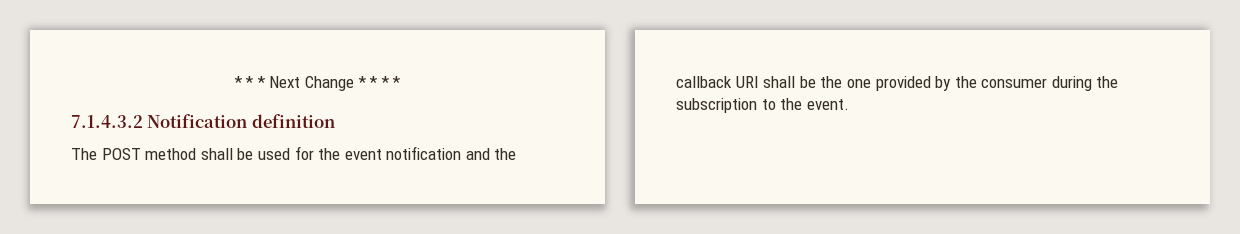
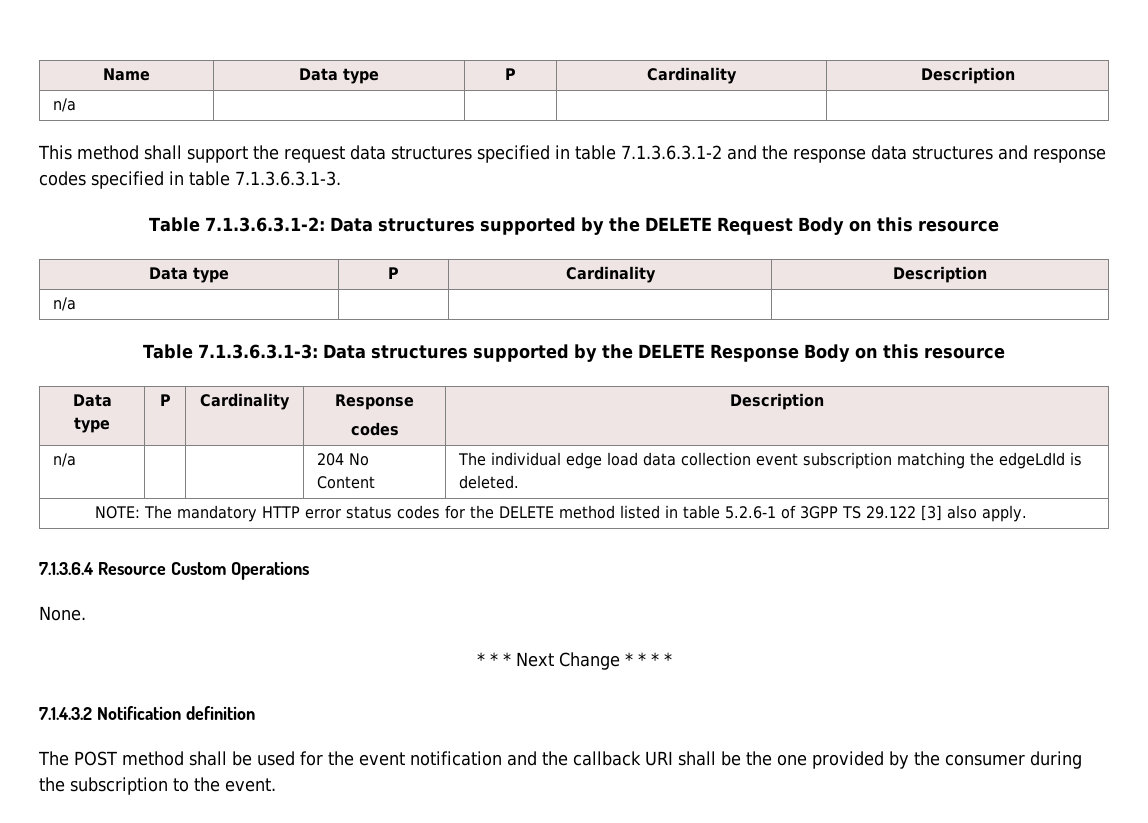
(233, 82) none -> [103,68,150,81] [299,68,379,84] [505,68,516,80] [647,67,737,84] [920,67,1015,84] [53,98,77,112] [38,145,1106,163] [39,171,341,189] [149,217,999,235] [149,267,229,283] [388,267,399,279] [565,266,656,283] [893,266,987,283] [53,297,77,311] [142,344,1006,362] [72,394,112,407] [74,417,110,433] [159,394,171,406] [200,393,290,410] [335,394,414,410] [350,422,399,436] [730,393,824,410] [53,453,77,467] [317,453,370,466] [317,476,376,489] [458,452,1083,469] [459,475,520,489] [95,505,1028,522] [39,561,309,580] [39,606,86,621] Name | Data type | P | Cardinality | Description // n/a | | | | // This method shall support the request data structures specified in table 7.1.3.6.3.1-2 and the response data structures and response codes specified in table 7.1.3.6.3.1-3. // Table 7.1.3.6.3.1-2: Data structures supported by the DELETE Request Body on this resource // Data type | P | Cardinality | Description // n/a | | | // Table 7.1.3.6.3.1-3: Data structures supported by the DELETE Response Body on this resource // Data type | P | Cardinality | Response // codes | Description // n/a | | | 204 No Content | The individual edge load data collection event subscription matching the edgeLdId is deleted. // NOTE: The mandatory HTTP error status codes for the DELETE method listed in table 5.2.6-1 of 3GPP TS 29.122 [3] also apply. // 7.1.3.6.4 Resource Custom Operations // None. //

